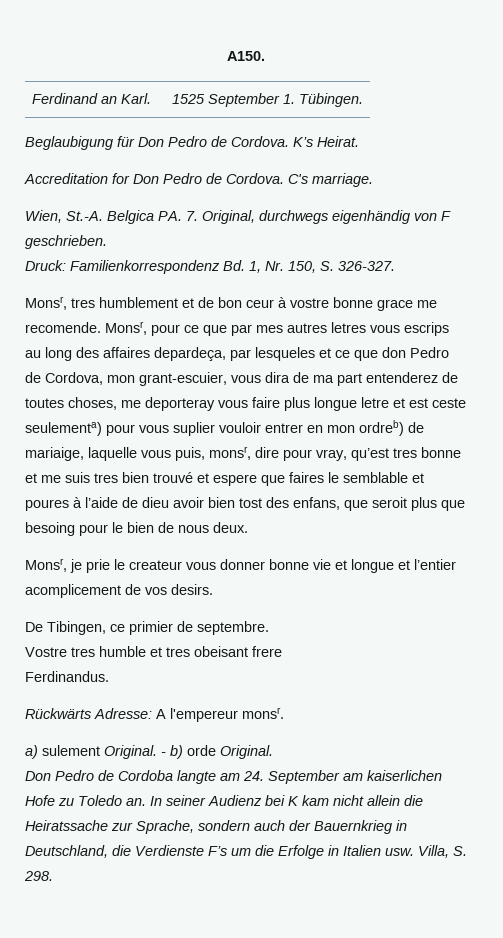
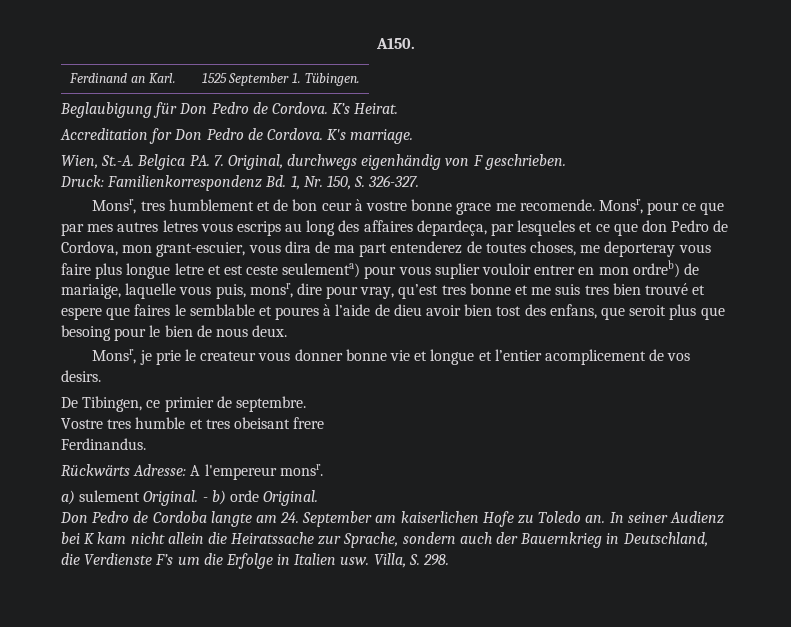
[288,174,308,184] C's -> [327,129,347,140] K's

